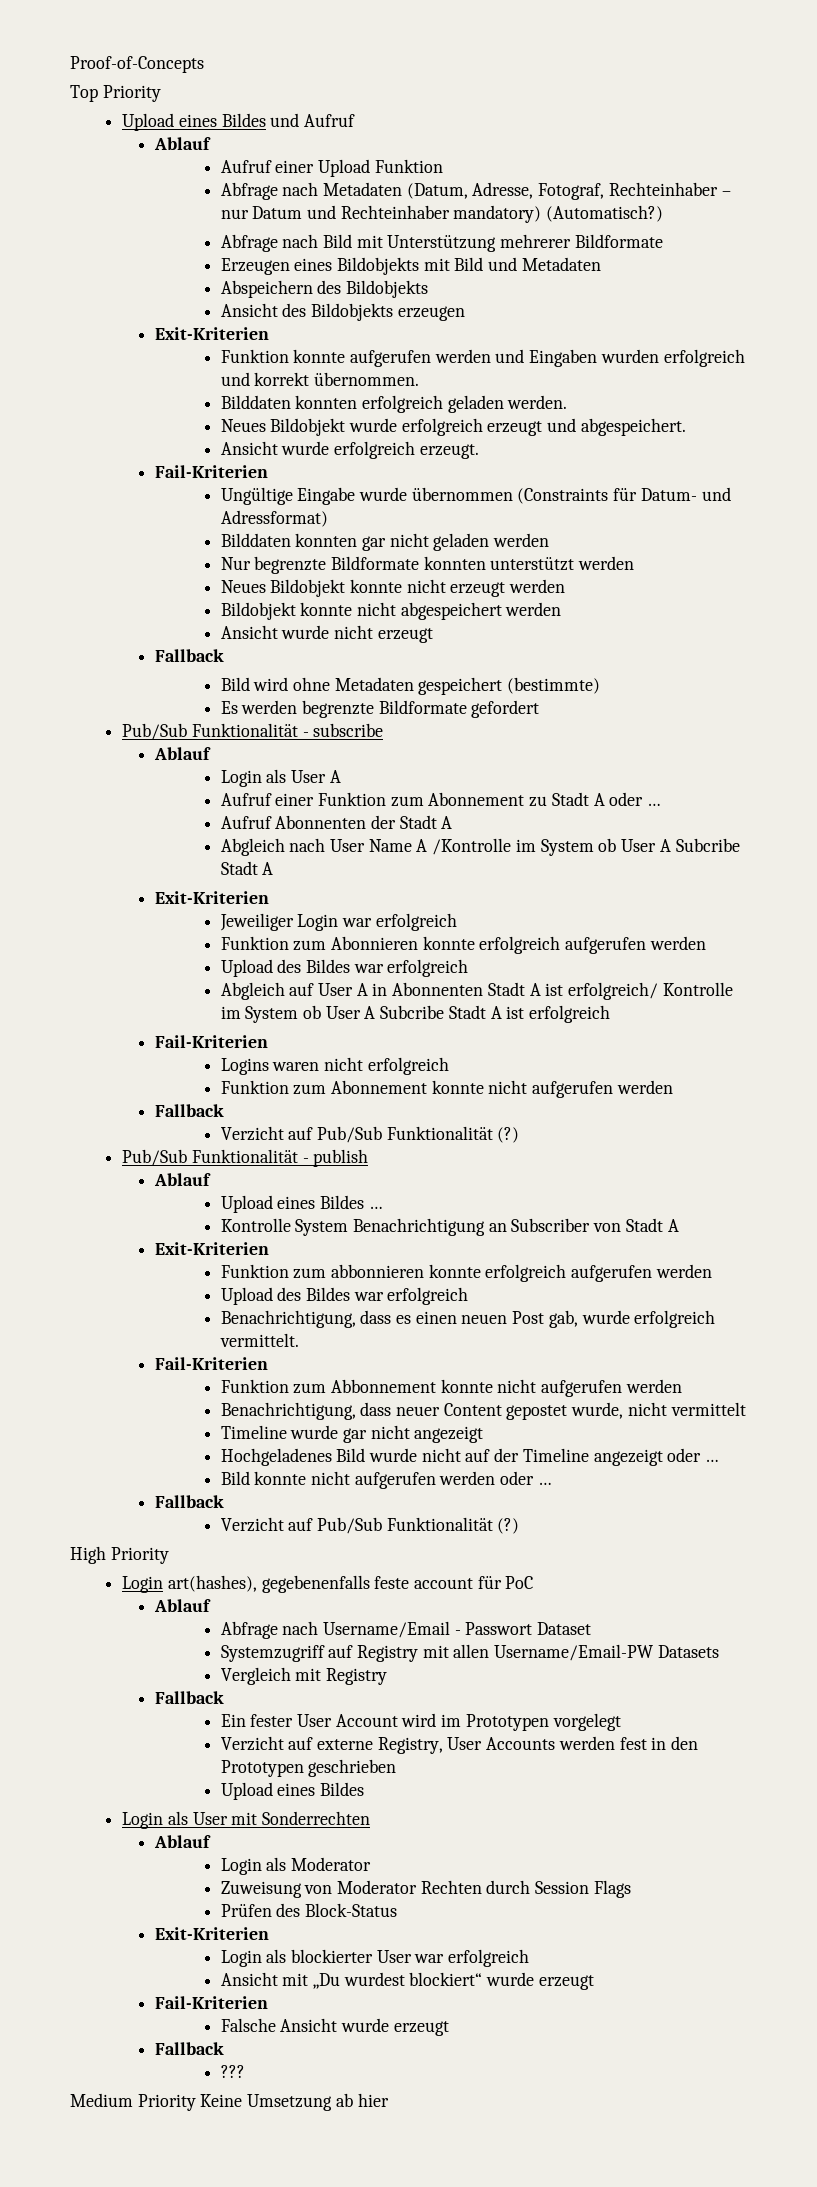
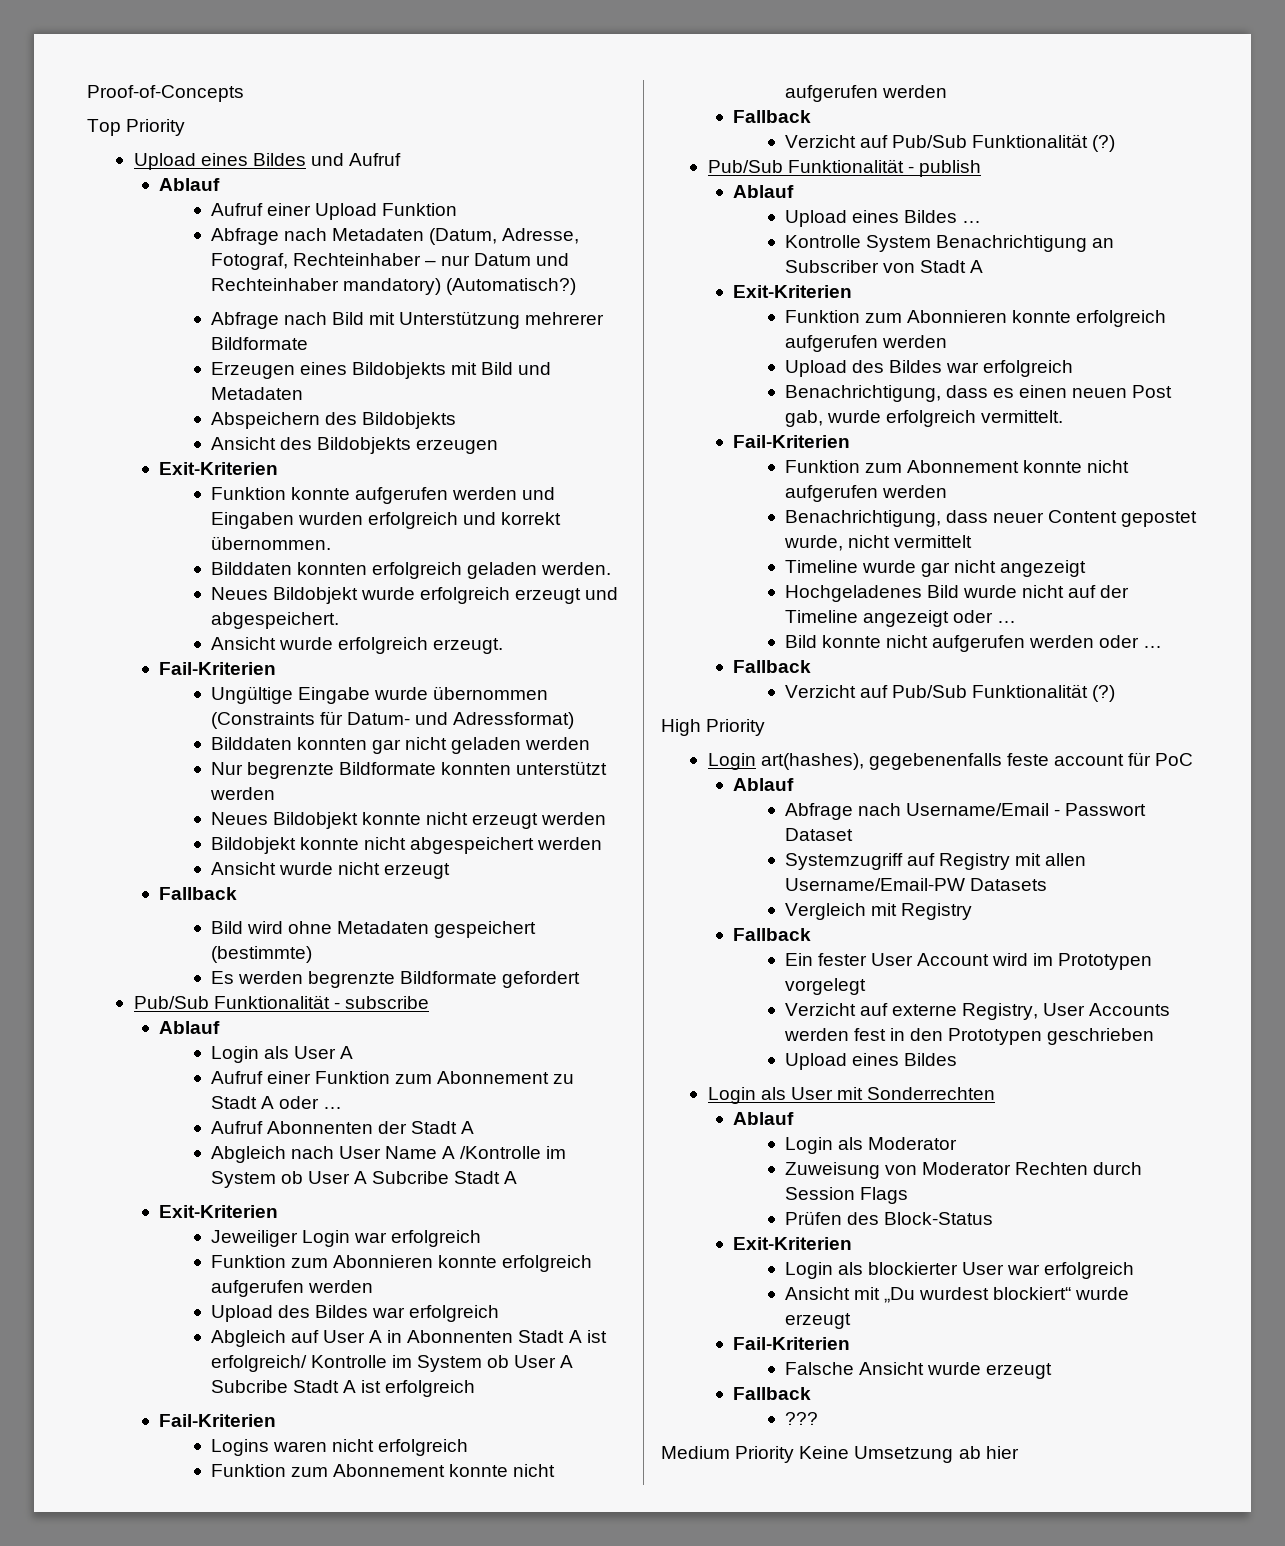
[331,1264,425,1278] abbonnieren -> [906,310,1007,323] Abonnieren
[331,1379,437,1393] Abbonnement -> [906,460,1019,473] Abonnement

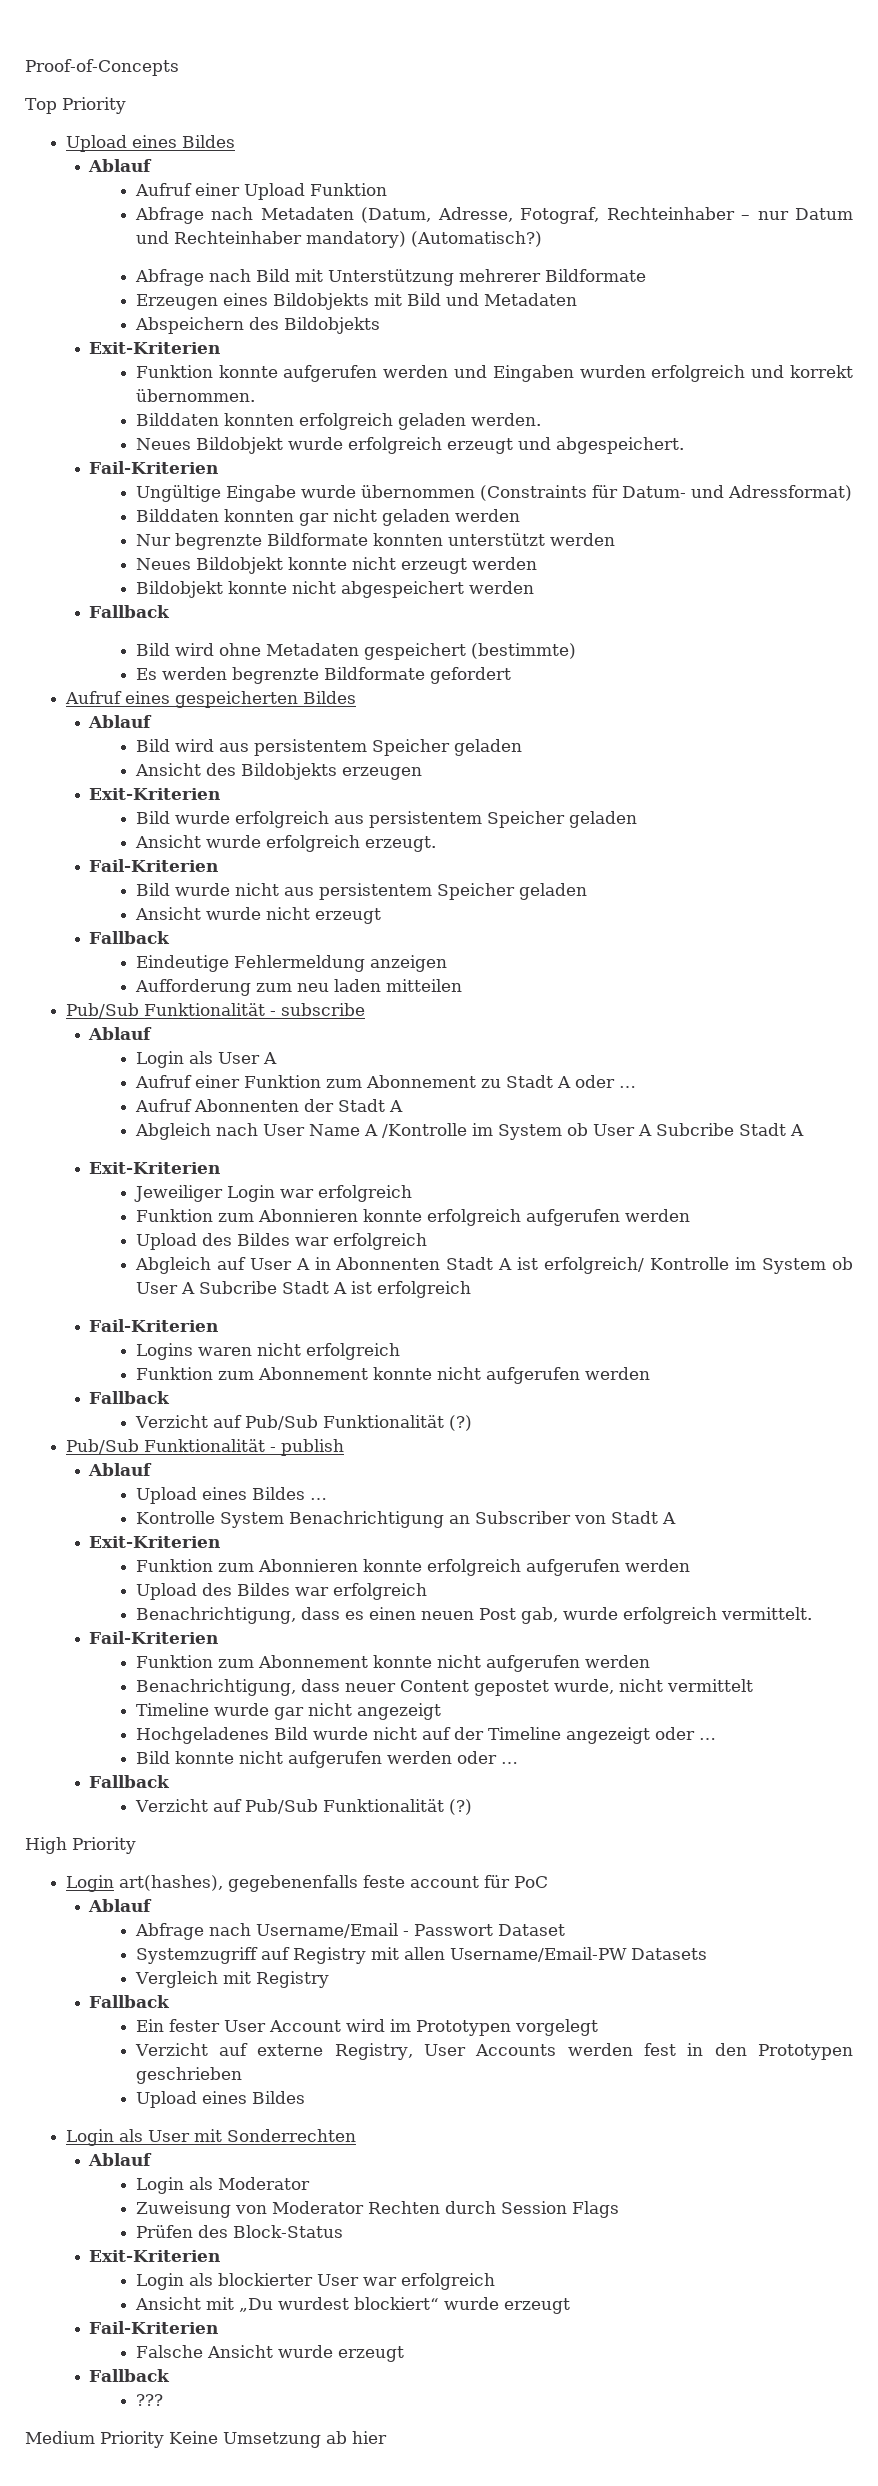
[310,153,402,166] und Aufruf -> (236, 141) none
[210,437,498,454] // Ansicht des Bildobjekts erzeugen -> (380, 325) none
[210,637,503,654] // Ansicht wurde erfolgreich erzeugt. -> (684, 445) none
[210,862,450,879] // Ansicht wurde nicht erzeugt -> (534, 587) none
(581, 979) none -> [65,691,357,708] [88,715,153,728] [135,739,522,756] [134,763,422,780] [89,788,221,800] [135,811,637,828] [134,835,436,852] [89,859,219,872] [135,883,587,900] [134,907,381,924] [89,931,171,944] [135,955,447,972] [134,979,462,996] // Aufruf eines gespeicherten Bildes // Ablauf // Bild wird aus persistentem Speicher geladen // Ansicht des Bildobjekts erzeugen // Exit-Kriterien // Bild wurde erfolgreich aus persistentem Speicher geladen // Ansicht wurde erfolgreich erzeugt. // Fail-Kriterien // Bild wurde nicht aus persistentem Speicher geladen // Ansicht wurde nicht erzeugt // Fallback // Eindeutige Fehlermeldung anzeigen // Aufforderung zum neu laden mitteilen

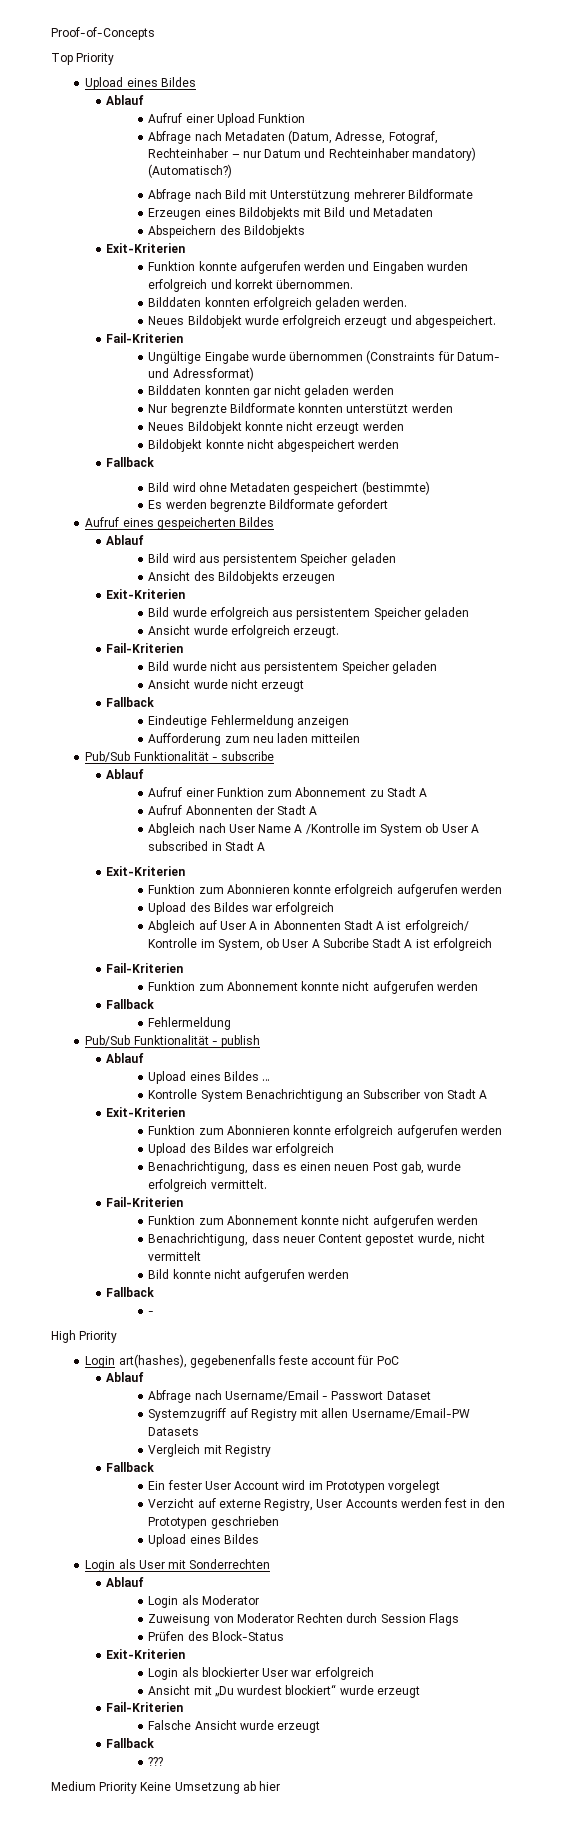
[135,1051,277,1068] // Login als User A -> (145, 774) none
[574,1075,636,1088] oder … -> (428, 792) none
[655,1123,804,1136] [89,1162,221,1174] [133,1185,412,1202] Subcribe Stadt A // Exit-Kriterien // Jeweiliger Login war erfolgreich -> [148,841,266,851] [106,866,186,876] subscribed in Stadt A // Exit-Kriterien
[762,1258,827,1274] System -> [217,939,263,951] System,
[135,1343,400,1360] // Logins waren nicht erfolgreich -> (184, 968) none
[134,1415,472,1431] Verzicht auf Pub/Sub Funktionalität (?) -> [148,1017,232,1030] Fehlermeldung
[135,1703,441,1720] [135,1727,716,1744] // Timeline wurde gar nicht angezeigt // Hochgeladenes Bild wurde nicht auf der Timeline angezeigt oder … -> (202, 1256) none
[456,1751,518,1764] [89,1775,171,1788] [134,1799,472,1815] oder … // Fallback // Verzicht auf Pub/Sub Funktionalität (?) -> [106,1287,155,1297] [148,1311,155,1315] // Fallback // -

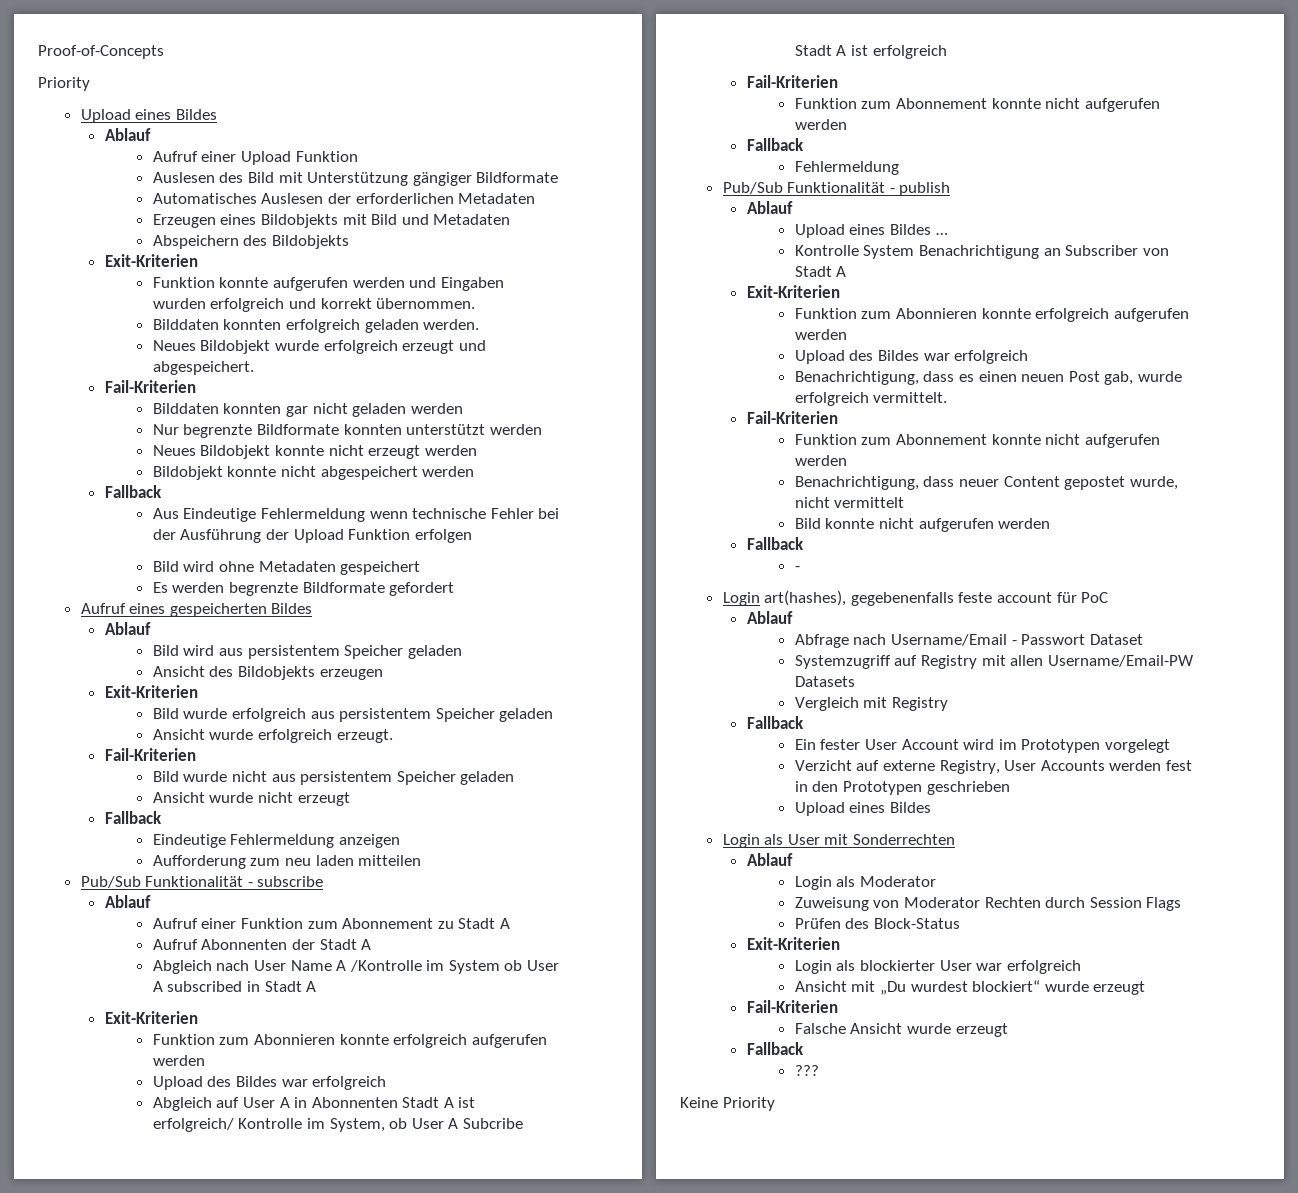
[51,53,73,65] Top -> (164, 52) none
[148,130,438,144] [148,147,476,161] [148,164,233,178] [148,189,222,202] Abfrage nach Metadaten (Datum, Adresse, Fotograf, Rechteinhaber – nur Datum und Rechteinhaber mandatory) (Automatisch?) // Abfrage nach -> [152,172,244,183] Auslesen des
[353,189,473,199] mehrerer Bildformate -> [412,172,559,186] [152,193,536,204] gängiger Bildformate // Automatisches Auslesen der erforderlichen Metadaten
[148,350,500,364] [148,367,254,381] // Ungültige Eingabe wurde übernommen (Constraints für Datum- und Adressformat) -> (196, 386) none
(155, 462) none -> [152,508,560,522] [152,529,472,543] // Aus Eindeutige Fehlermeldung wenn technische Fehler bei der Ausführung der Upload Funktion erfolgen
[361,481,430,495] (bestimmte) -> (421, 568) none
[51,1330,118,1343] // High Priority -> (800, 568) none
[51,1781,281,1794] Medium Priority Keine Umsetzung ab hier -> [680,1097,775,1111] Keine Priority

